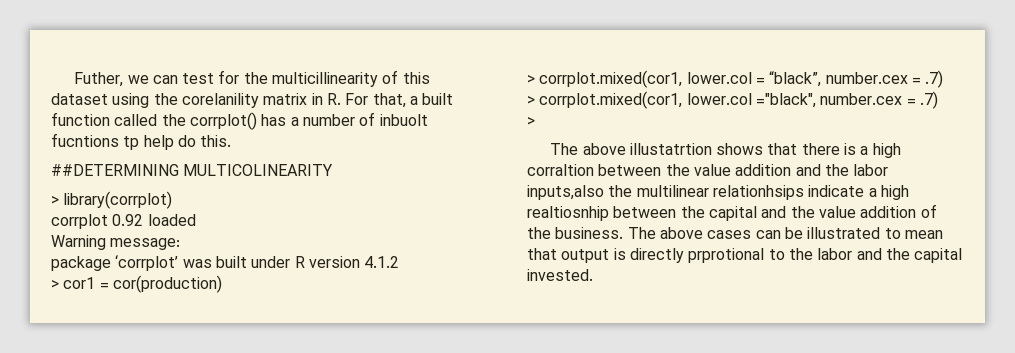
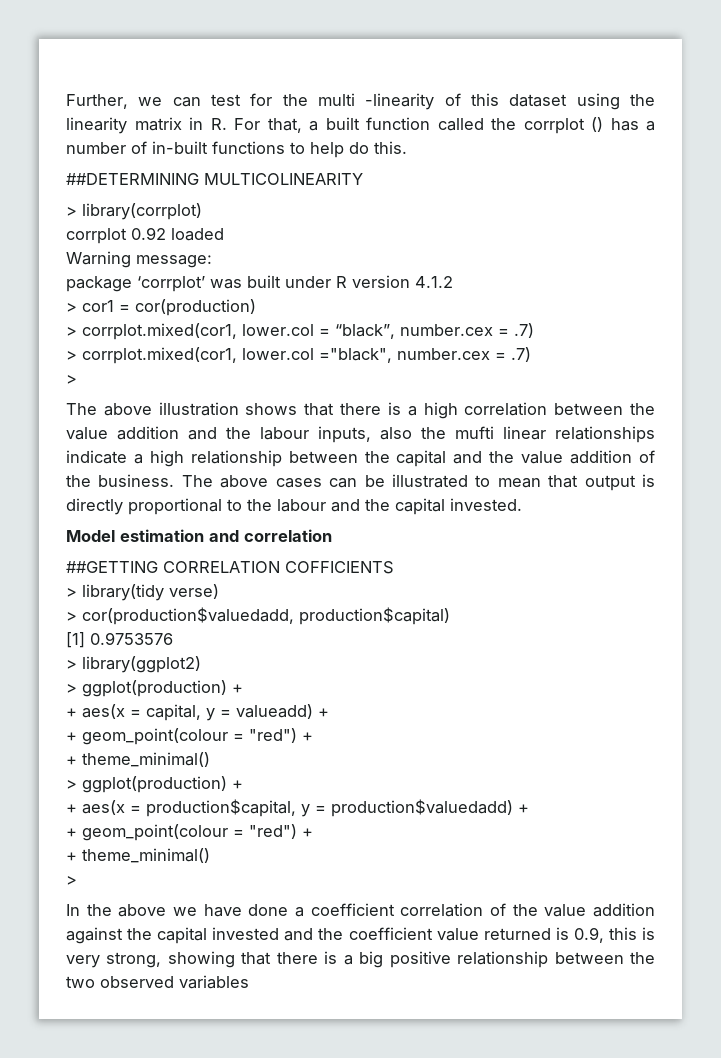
[74,72,124,87] Futher, -> [66,94,128,109] Further,
[272,72,379,87] multicillinearity -> [318,93,435,110] multi -linearity
[181,93,259,108] corelanility -> [66,117,127,134] linearity
[189,112,257,130] corrplot() -> [523,117,603,134] corrplot ()
[379,114,428,126] [51,133,140,150] inbuolt fucntions tp -> [152,141,305,154] in-built functions to
[629,143,712,155] illustatrtion -> [158,402,239,416] illustration
[527,164,594,176] corraltion -> [464,402,548,416] correlation
[853,164,889,176] [527,185,804,200] labor inputs,also the multilinear relationhsips -> [260,426,655,443] labour inputs, also the mufti linear relationships
[527,206,609,221] realtiosnhip -> [190,450,282,467] relationship
[688,248,765,263] prprotional -> [128,498,222,515] proportional
[817,248,853,260] labor -> [277,499,326,512] labour
(593, 275) none -> [66,529,332,542] [66,561,394,574] [66,584,219,601] [66,607,450,625] [66,632,173,648] [66,656,201,673] [66,680,243,697] [66,704,329,721] [66,728,313,745] [66,752,210,767] [66,776,243,793] [66,799,529,817] [66,824,313,841] [66,848,210,863] [66,876,77,885] [66,903,655,917] [66,927,655,944] [66,951,655,968] [66,975,249,989] // Model estimation and correlation // ##GETTING CORRELATION COFFICIENTS // > library(tidy verse) // > cor(production$valuedadd, production$capital) // [1] 0.9753576 // > library(ggplot2) // > ggplot(production) + // + aes(x = capital, y = valueadd) + // + geom_point(colour = "red") + // + theme_minimal() // > ggplot(production) + // + aes(x = production$capital, y = production$valuedadd) + // + geom_point(colour = "red") + // + theme_minimal() // > // In the above we have done a coefficient correlation of the value addition against the capital invested and the coefficient value returned is 0.9, this is very strong, showing that there is a big positive relationship between the two observed variables

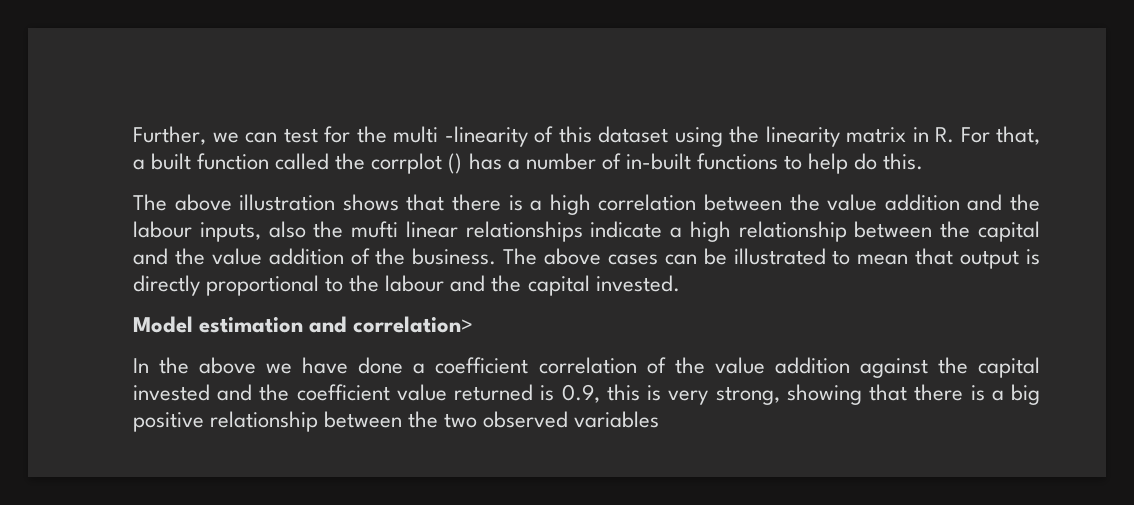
[66,173,363,185] [66,203,202,220] [66,227,224,244] [66,251,212,268] [66,275,453,292] [66,299,256,316] [66,323,534,340] [66,347,531,364] [66,375,77,384] // ##DETERMINING MULTICOLINEARITY // > library(corrplot) // corrplot 0.92 loaded // Warning message: // package ‘corrplot’ was built under R version 4.1.2 // > cor1 = cor(production) // > corrplot.mixed(cor1, lower.col = “black”, number.cex = .7) // > corrplot.mixed(cor1, lower.col ="black", number.cex = .7) // > -> (924, 161) none
[244,529,332,542] [66,561,394,574] [66,584,219,601] [66,607,450,625] [66,632,173,648] [66,656,201,673] [66,680,243,697] [66,704,329,721] [66,728,313,745] [66,752,210,767] [66,776,243,793] [66,799,529,817] [66,824,313,841] [66,848,210,863] [66,876,77,885] correlation // ##GETTING CORRELATION COFFICIENTS // > library(tidy verse) // > cor(production$valuedadd, production$capital) // [1] 0.9753576 // > library(ggplot2) // > ggplot(production) + // + aes(x = capital, y = valueadd) + // + geom_point(colour = "red") + // + theme_minimal() // > ggplot(production) + // + aes(x = production$capital, y = production$valuedadd) + // + geom_point(colour = "red") + // + theme_minimal() // > -> [353,316,474,333] correlation>

